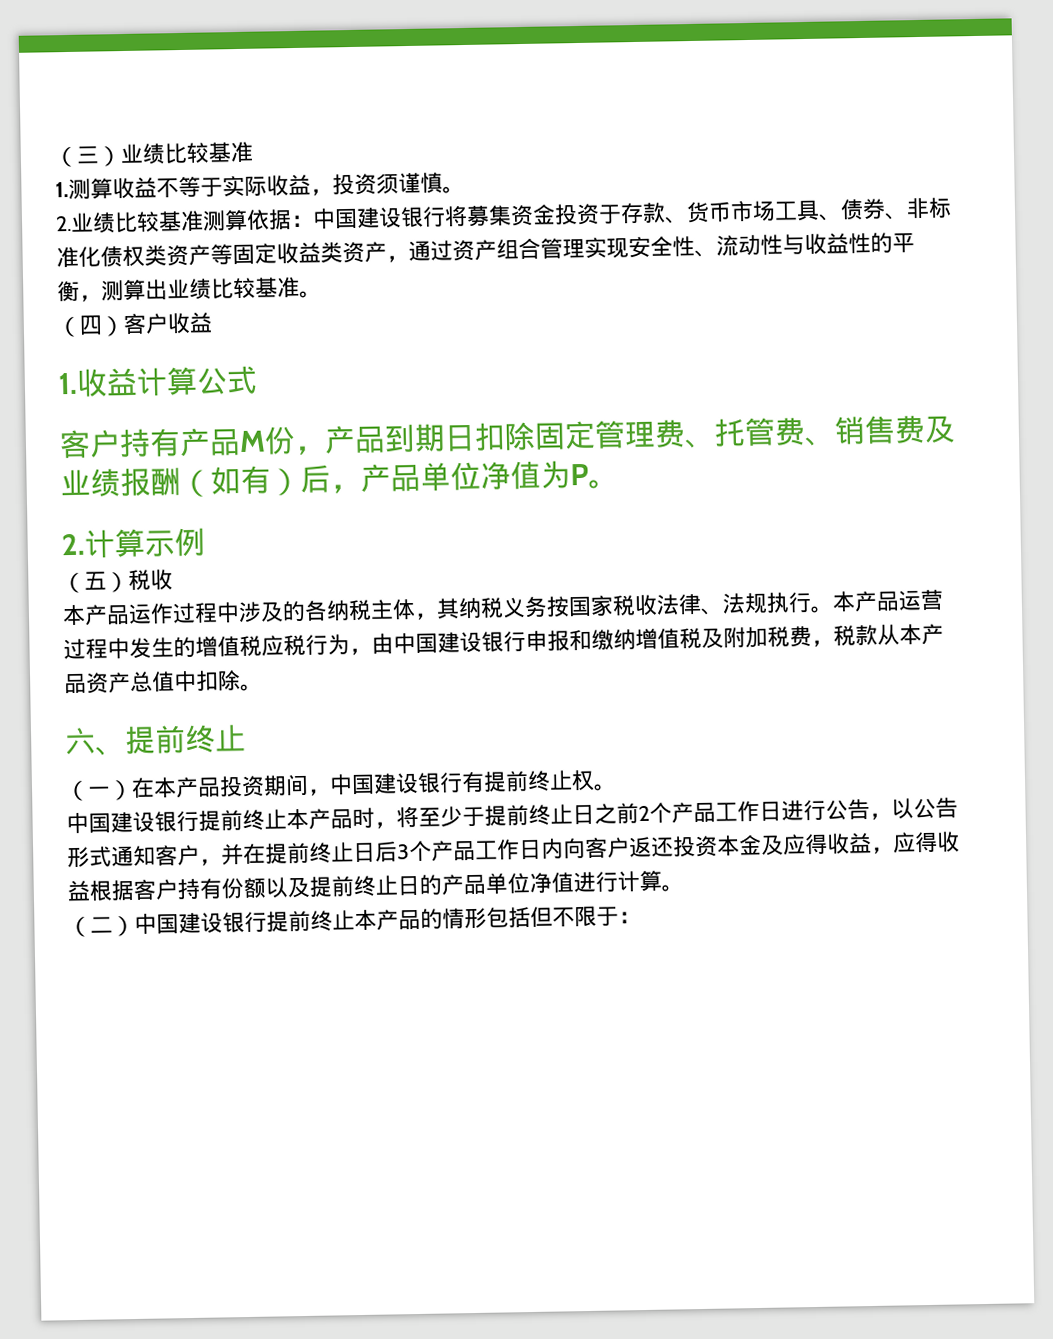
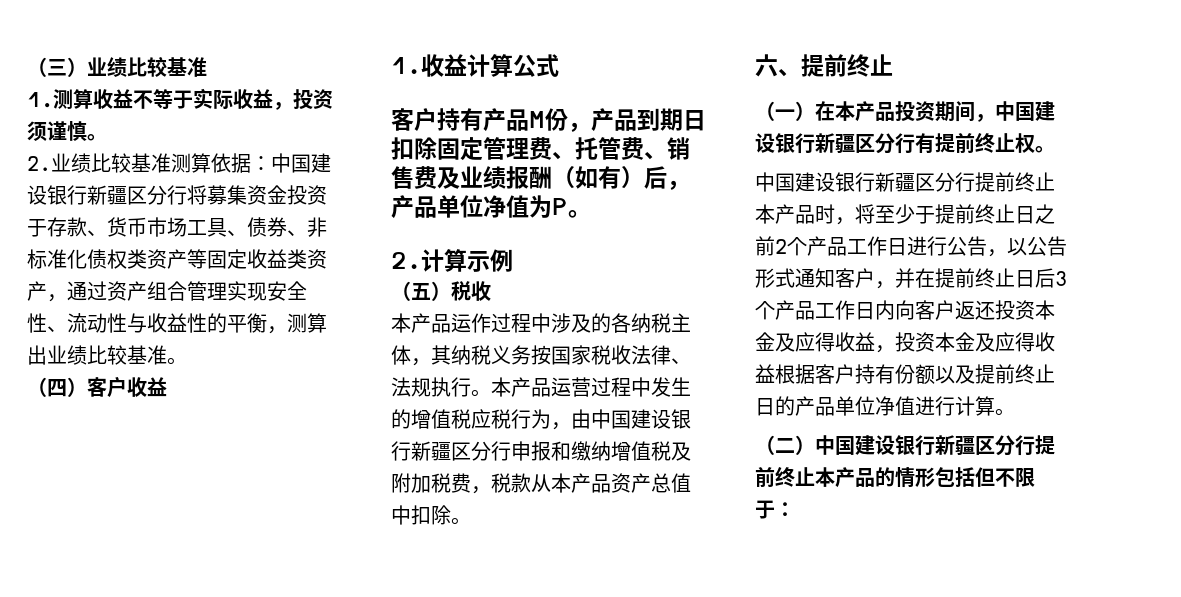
(446, 217) none -> [87,185,187,205] 新疆区分行
(526, 642) none -> [411,441,511,461] 新疆区分行
(463, 783) none -> [815,133,915,154] 新疆区分行
(199, 821) none -> [875,172,975,192] 新疆区分行
(894, 850) none -> [895,332,995,352] 投资本金及
(267, 922) none -> [935,435,1035,456] 新疆区分行

